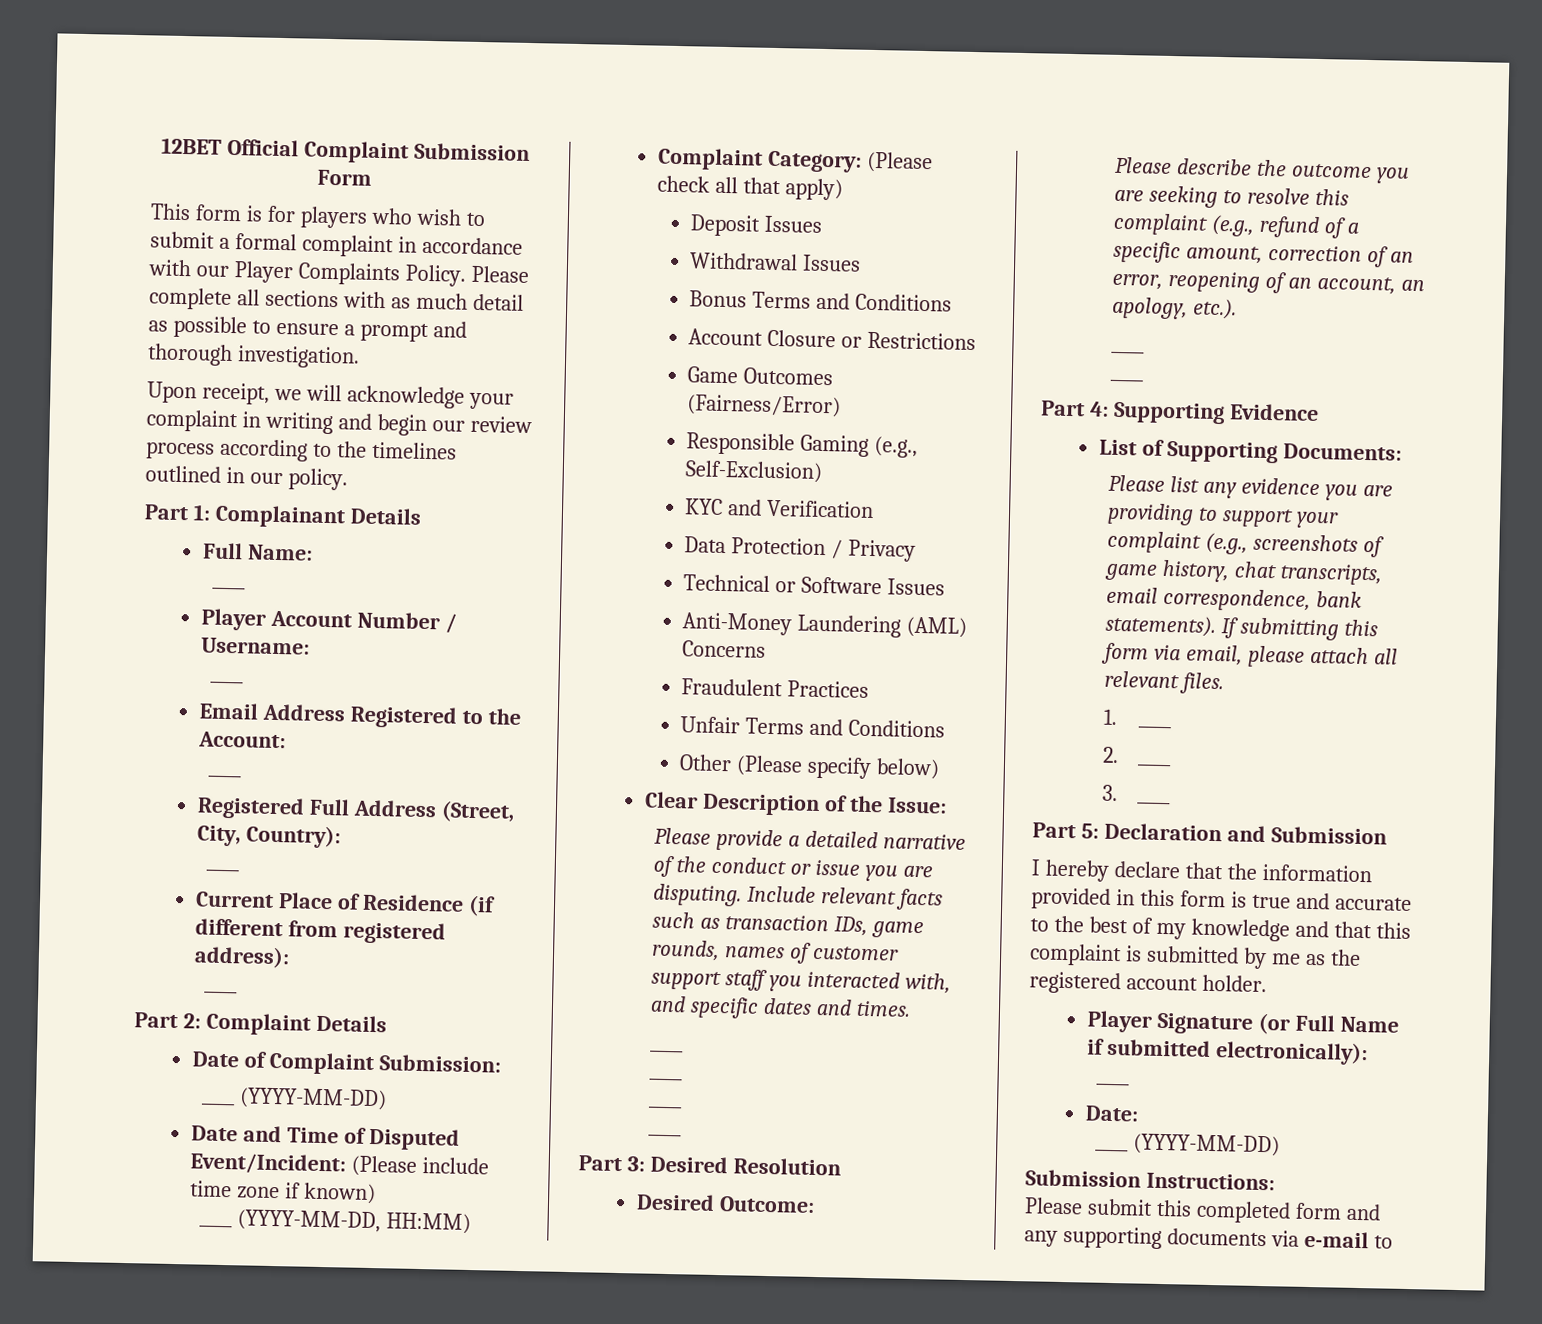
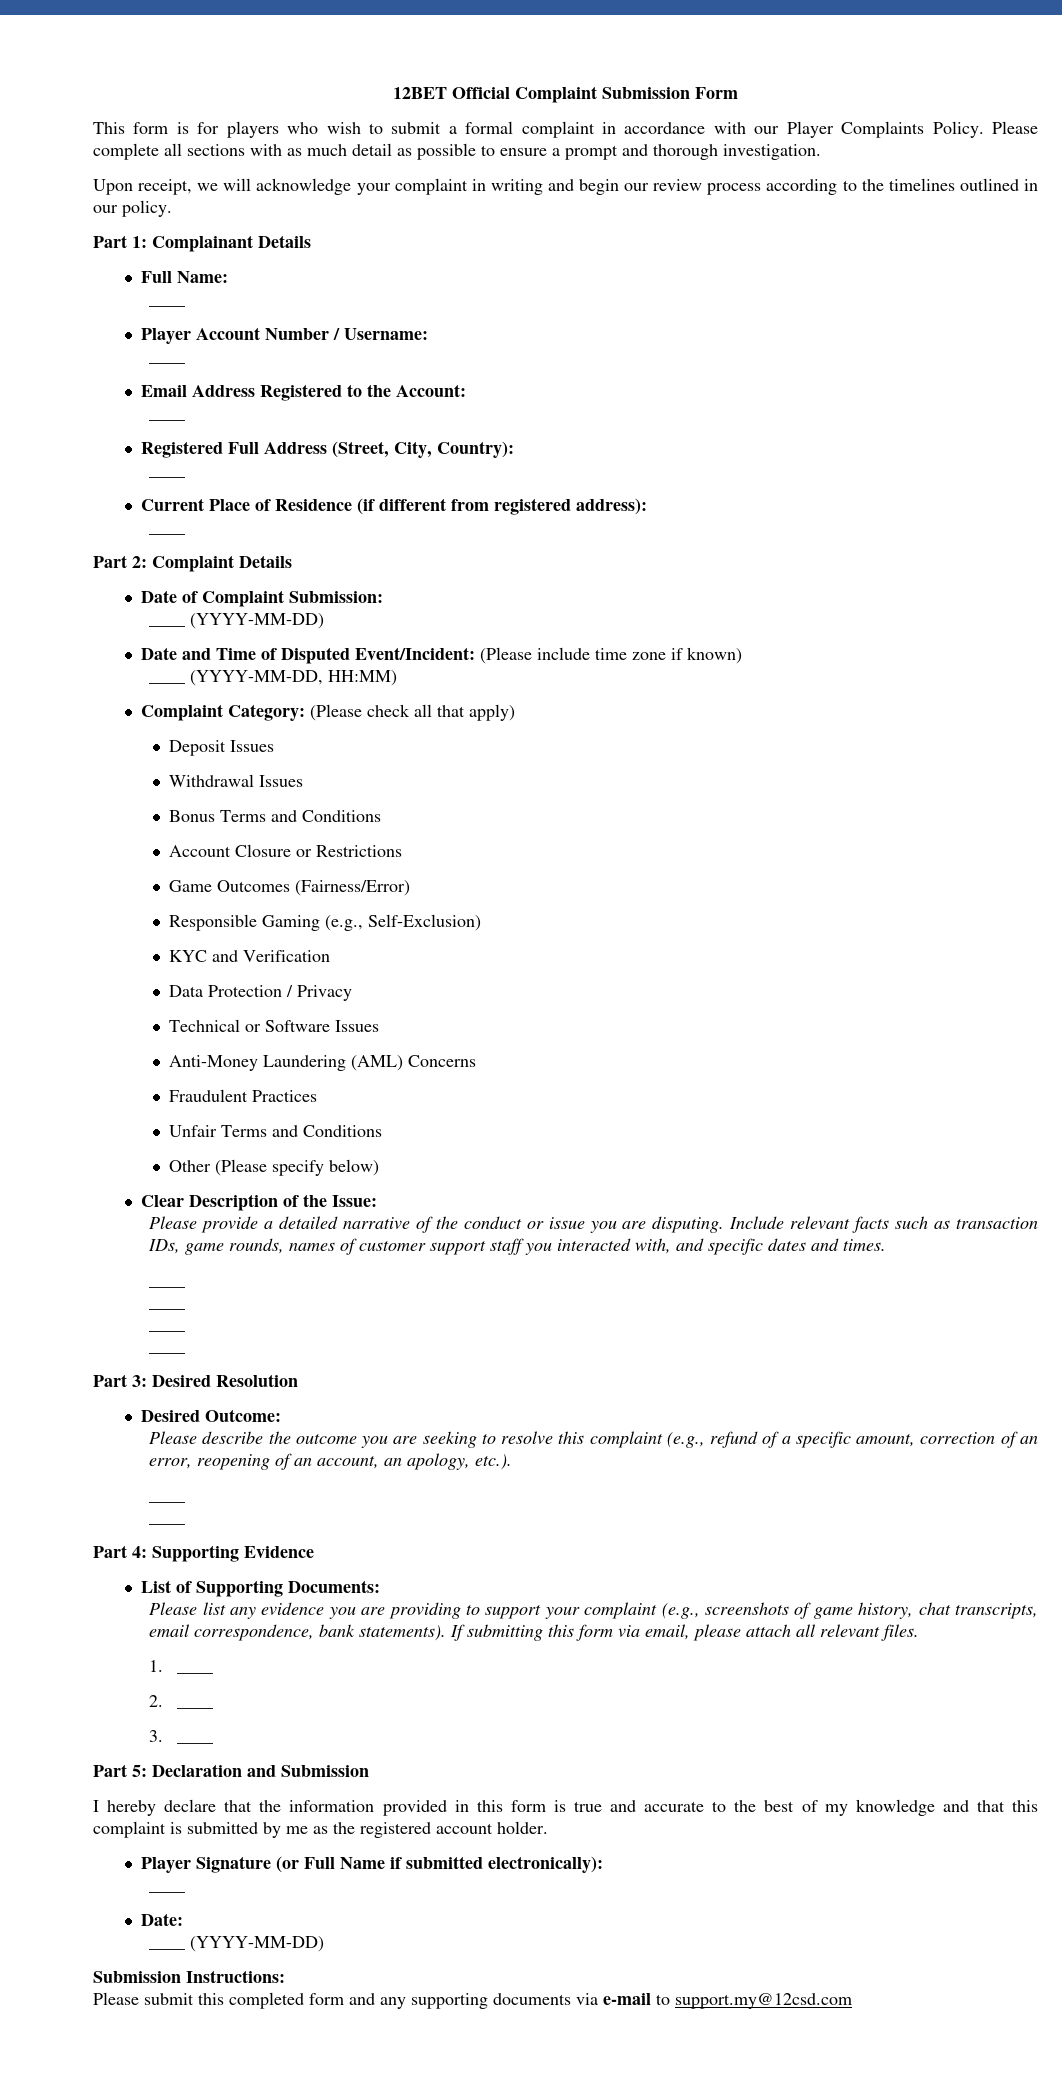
(1393, 1242) none -> [675,1993,852,2009] support.my@12csd.com

